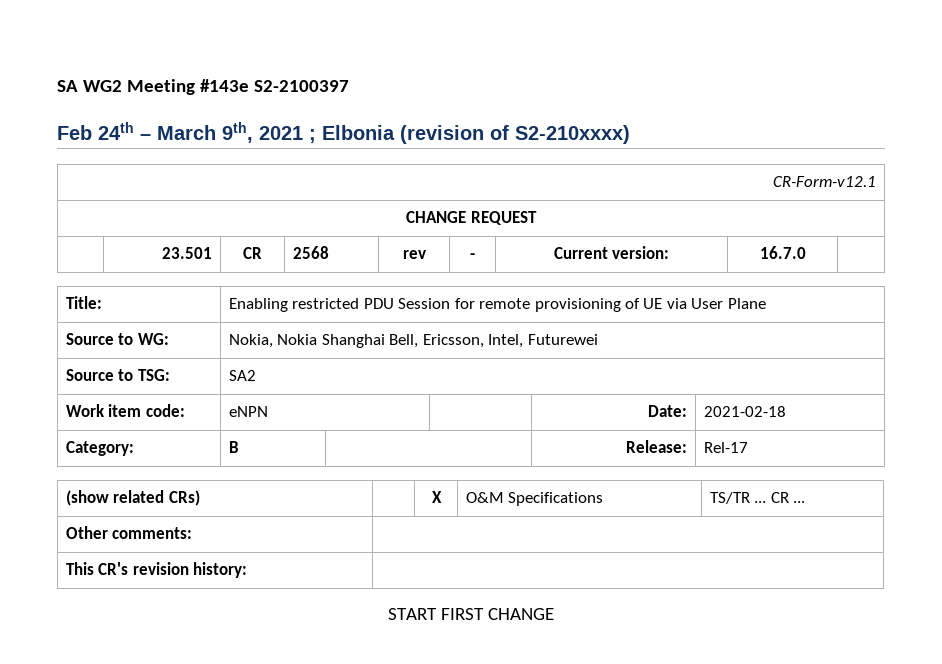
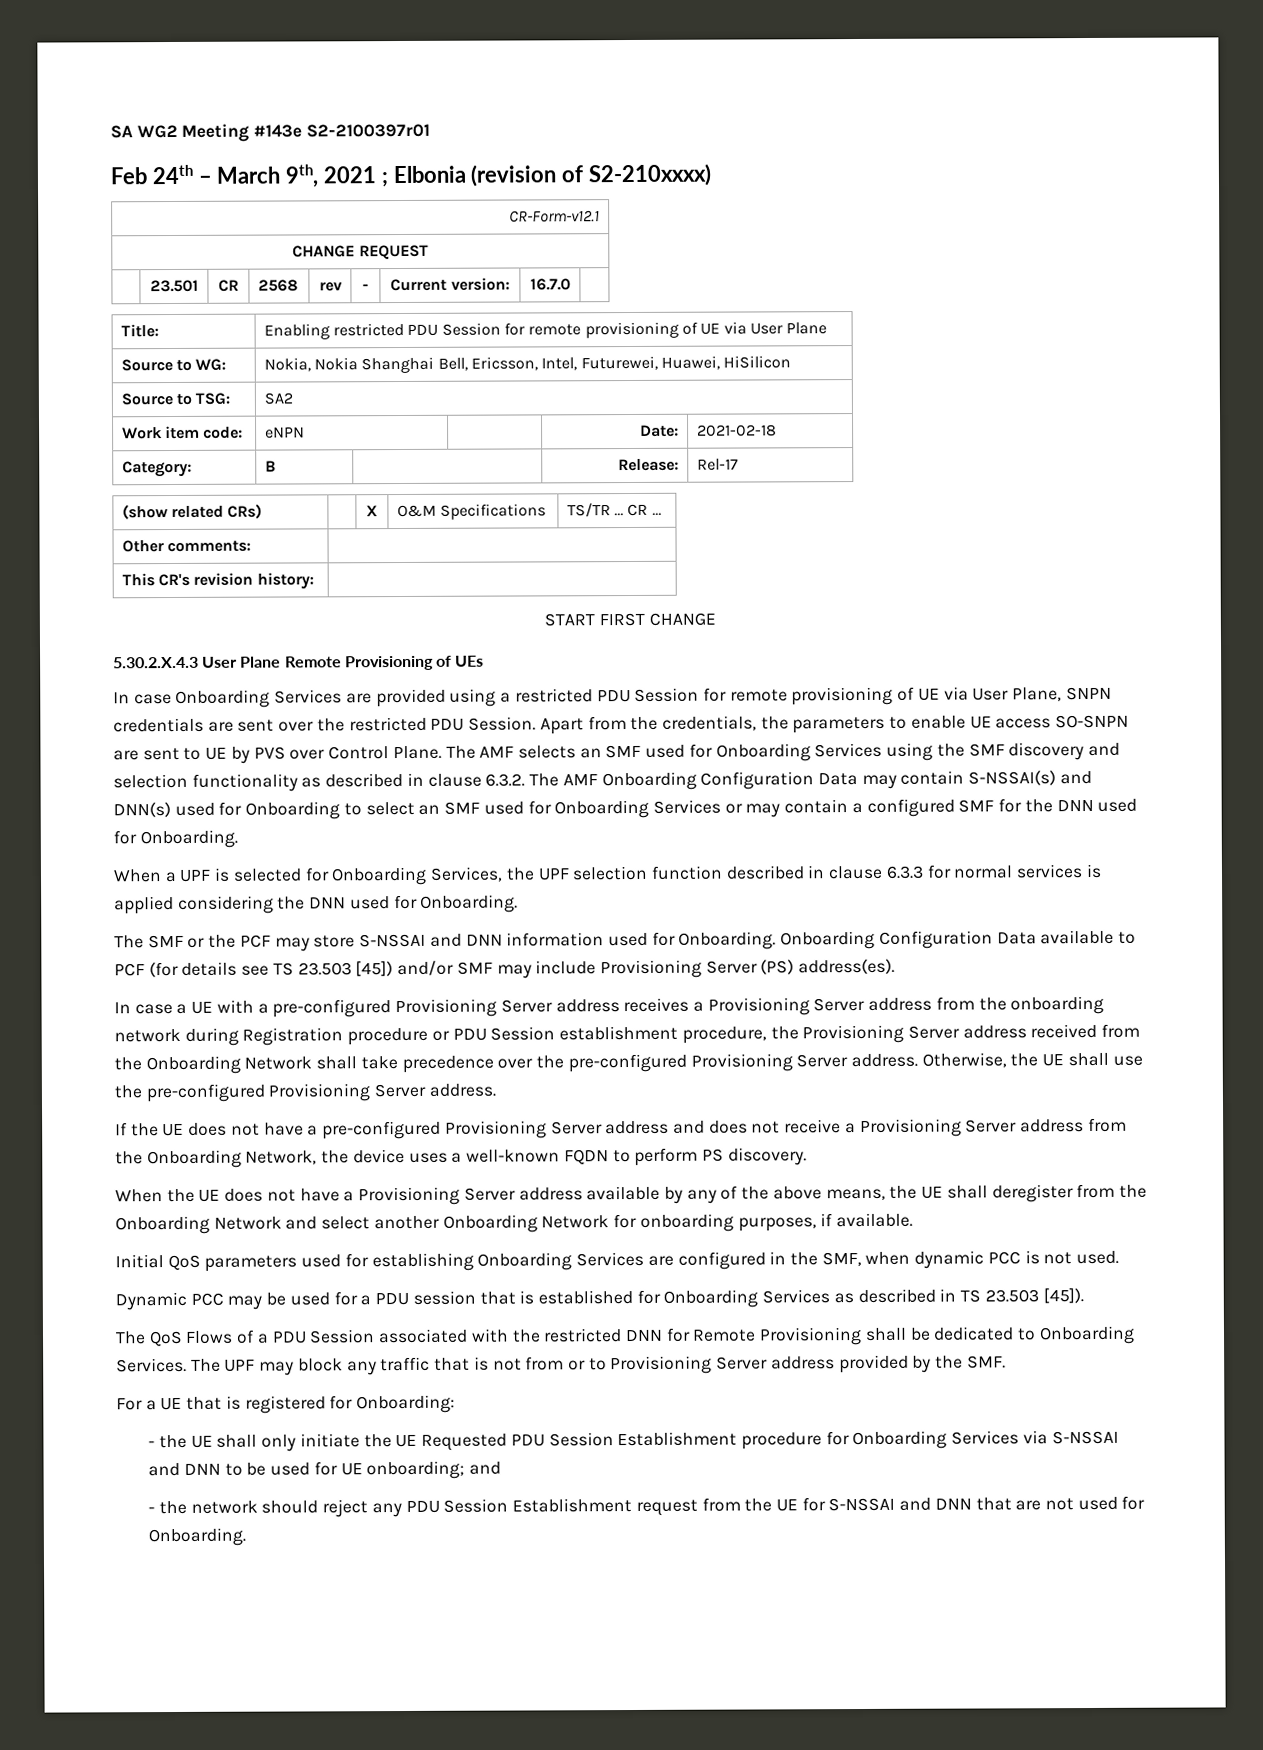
[253,80,349,92] S2-2100397 -> [305,123,430,138] S2-2100397r01
[527,334,598,345] Futurewei -> [580,355,792,371] Futurewei, Huawei, HiSilicon
(554, 614) none -> [113,655,485,671] [113,686,1112,708] [113,714,1130,735] [113,742,1120,764] [113,770,1092,792] [113,798,1138,820] [113,829,238,849] [113,863,1102,886] [114,894,519,915] [114,929,1137,952] [114,958,896,979] [114,995,1105,1018] [114,1023,1141,1046] [114,1052,1143,1075] [114,1083,496,1103] [115,1117,1127,1140] [115,1147,807,1169] [115,1183,1147,1206] [115,1212,913,1235] [115,1250,1120,1272] [115,1288,1084,1311] [115,1325,1135,1347] [116,1354,1006,1376] [116,1394,456,1414] [148,1430,1119,1452] [148,1460,502,1480] [148,1495,1146,1518] [148,1527,247,1547] // 5.30.2.X.4.3 User Plane Remote Provisioning of UEs // In case Onboarding Services are provided using a restricted PDU Session for remote provisioning of UE via User Plane, SNPN credentials are sent over the restricted PDU Session. Apart from the credentials, the parameters to enable UE access SO-SNPN are sent to UE by PVS over Control Plane. The AMF selects an SMF used for Onboarding Services using the SMF discovery and selection functionality as described in clause 6.3.2. The AMF Onboarding Configuration Data may contain S-NSSAI(s) and DNN(s) used for Onboarding to select an SMF used for Onboarding Services or may contain a configured SMF for the DNN used for Onboarding. // When a UPF is selected for Onboarding Services, the UPF selection function described in clause 6.3.3 for normal services is applied considering the DNN used for Onboarding. // The SMF or the PCF may store S-NSSAI and DNN information used for Onboarding. Onboarding Configuration Data available to PCF (for details see TS 23.503 [45]) and/or SMF may include Provisioning Server (PS) address(es). // In case a UE with a pre-configured Provisioning Server address receives a Provisioning Server address from the onboarding network during Registration procedure or PDU Session establishment procedure, the Provisioning Server address received from the Onboarding Network shall take precedence over the pre-configured Provisioning Server address. Otherwise, the UE shall use the pre-configured Provisioning Server address. // If the UE does not have a pre-configured Provisioning Server address and does not receive a Provisioning Server address from the Onboarding Network, the device uses a well-known FQDN to perform PS discovery. // When the UE does not have a Provisioning Server address available by any of the above means, the UE shall deregister from the Onboarding Network and select another Onboarding Network for onboarding purposes, if available. // Initial QoS parameters used for establishing Onboarding Services are configured in the SMF, when dynamic PCC is not used. // Dynamic PCC may be used for a PDU session that is established for Onboarding Services as described in TS 23.503 [45]). // The QoS Flows of a PDU Session associated with the restricted DNN for Remote Provisioning shall be dedicated to Onboarding Services. The UPF may block any traffic that is not from or to Provisioning Server address provided by the SMF. // For a UE that is registered for Onboarding: // - the UE shall only initiate the UE Requested PDU Session Establishment procedure for Onboarding Services via S-NSSAI and DNN to be used for UE onboarding; and // - the network should reject any PDU Session Establishment request from the UE for S-NSSAI and DNN that are not used for Onboarding.

